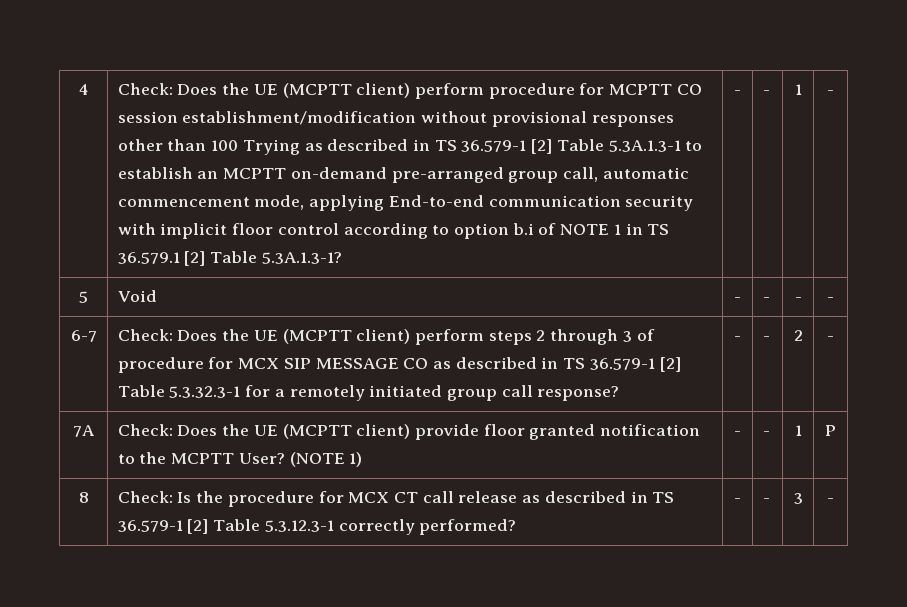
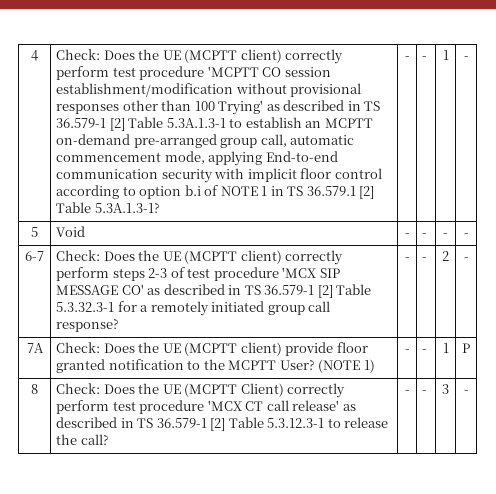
[414,83,673,99] perform procedure for MCPTT -> [285,49,344,64] [56,66,259,80] correctly perform test procedure 'MCPTT
[242,139,300,155] Trying -> [218,100,264,115] Trying'
(411, 336) none -> [285,250,344,265] correctly
[536,329,655,345] [117,357,280,373] 2 through 3 of procedure for MCX -> [148,267,317,281] 2-3 of test procedure 'MCX
[403,358,429,369] CO -> [121,284,144,295] CO'
[177,491,390,507] Is the procedure for MCX -> [103,383,346,398] [56,400,242,414] Does the UE (MCPTT Client) correctly perform test procedure 'MCX
[458,491,518,503] release -> [292,400,340,411] release'
[338,519,517,535] correctly performed? -> [327,417,389,428] [56,434,109,445] to release the call?

